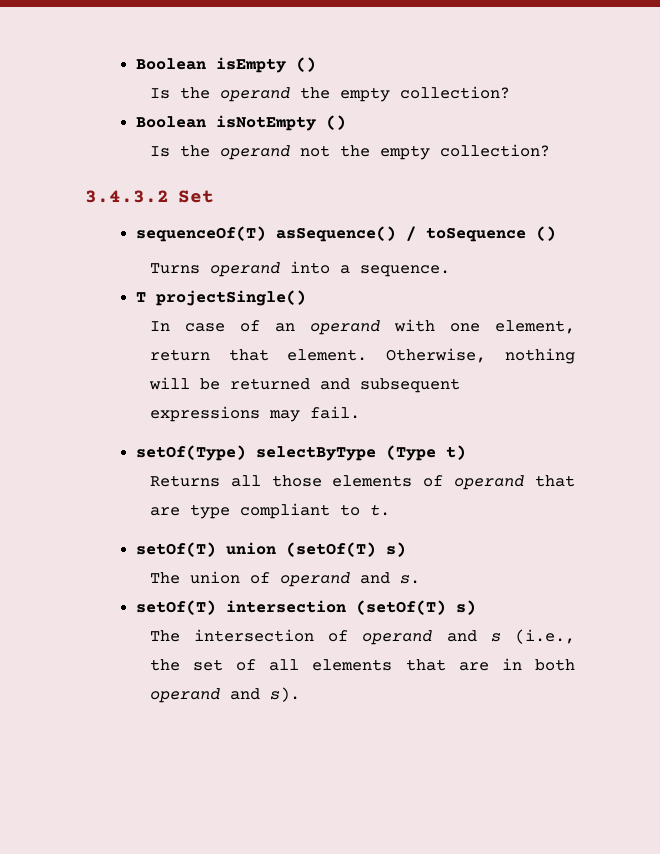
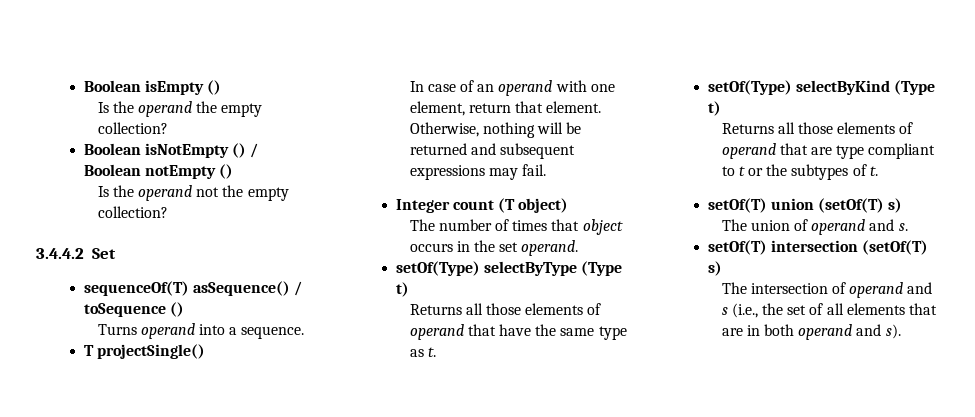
(347, 122) none -> [250,143,259,158] [83,164,234,179] / Boolean notEmpty ()
[85,190,169,203] 3.4.3.2 -> [36,248,84,259] 3.4.4.2
[136,445,377,461] setOf(Type) selectByType -> [395,198,569,213] [409,219,623,235] [409,240,579,256] [395,261,623,276] [395,282,409,297] [409,303,602,315] [409,324,627,340] [409,347,436,357] [707,80,891,95] Integer count (T object) // The number of times that object occurs in the set operand. // setOf(Type) selectByType (Type t) // Returns all those elements of operand that have the same type as t. // setOf(Type) selectByKind
(360, 510) none -> [738,164,867,180] t or the subtypes of

